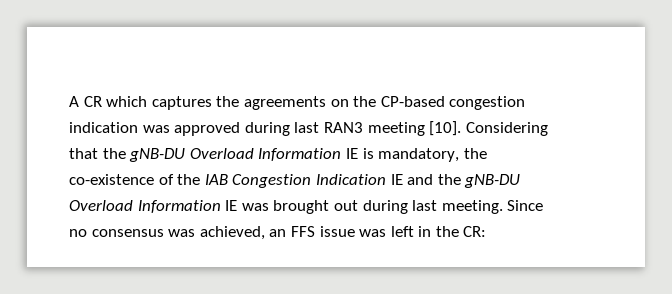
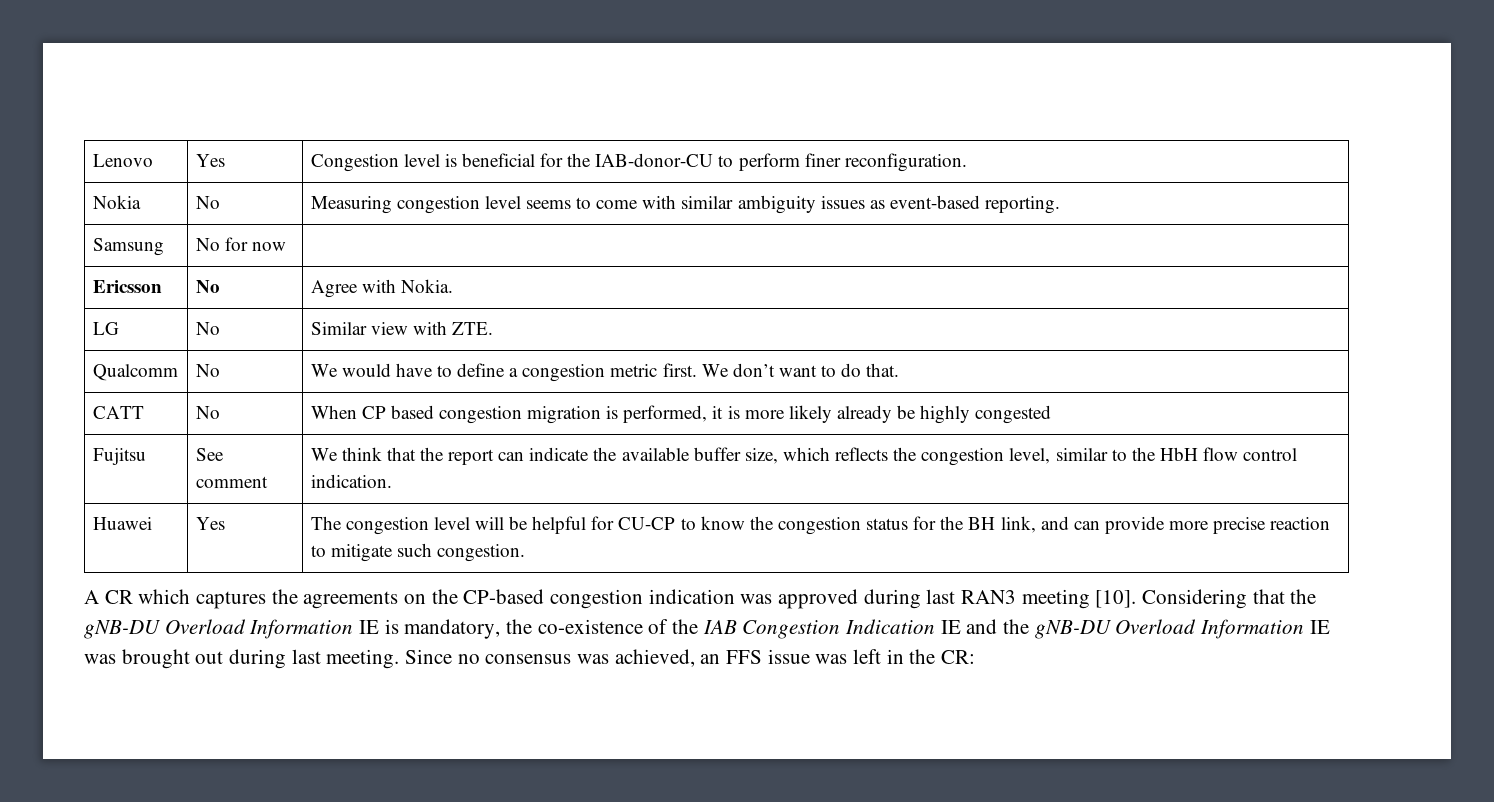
(69, 101) none -> [92,154,153,167] [195,154,225,167] [310,153,967,172] [92,195,141,209] [195,196,220,209] [310,195,1061,214] [92,238,164,256] [195,237,286,251] [92,280,162,293] [195,280,220,293] [310,279,453,298] [92,322,119,335] [195,322,220,335] [310,321,493,335] [92,364,178,381] [195,364,220,377] [310,363,900,382] [92,406,144,419] [195,406,220,419] [310,405,1052,424] [92,448,146,465] [195,448,224,461] [195,476,268,488] [310,447,1298,466] [310,474,392,488] [92,517,152,530] [195,517,225,530] [310,516,1331,535] [310,543,525,562] Lenovo | Yes | Congestion level is beneficial for the IAB-donor-CU to perform finer reconfiguration. // Nokia | No | Measuring congestion level seems to come with similar ambiguity issues as event-based reporting. // Samsung | No for now | // Ericsson | No | Agree with Nokia. // LG | No | Similar view with ZTE. // Qualcomm | No | We would have to define a congestion metric first. We don’t want to do that. // CATT | No | When CP based congestion migration is performed, it is more likely already be highly congested // Fujitsu | See comment | We think that the report can indicate the available buffer size, which reflects the congestion level, similar to the HbH flow control indication. // Huawei | Yes | The congestion level will be helpful for CU-CP to know the congestion status for the BH link, and can provide more precise reaction to mitigate such congestion. //

